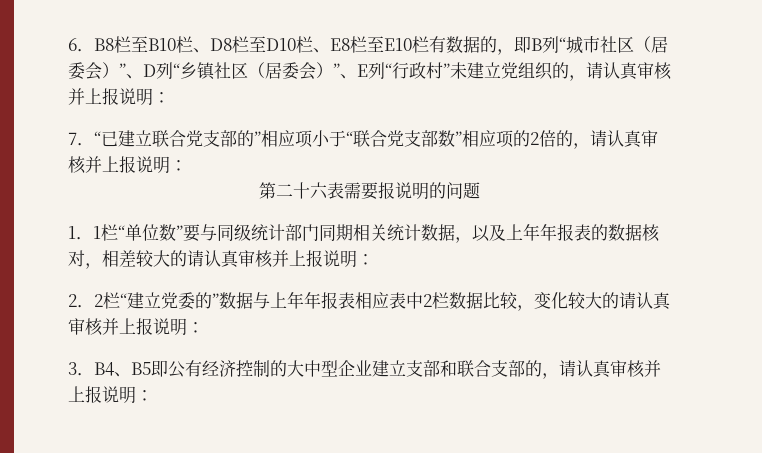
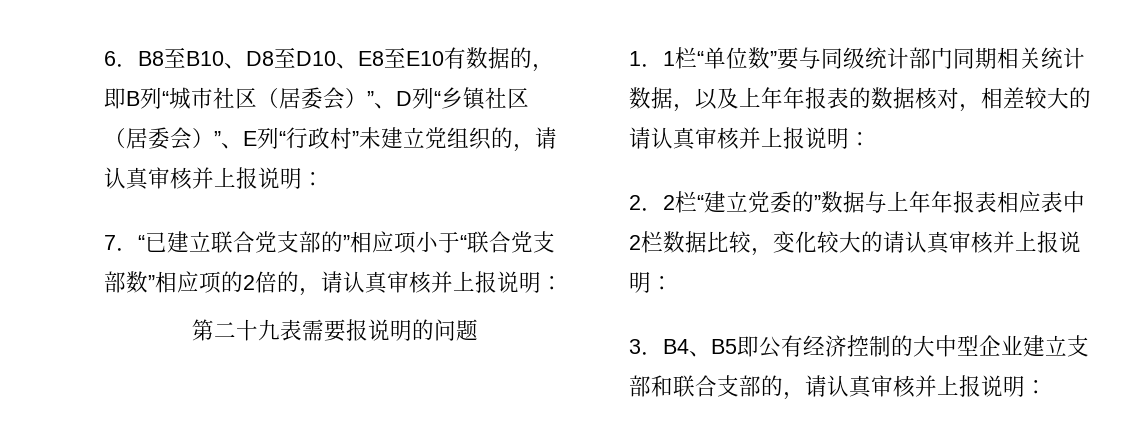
[114,36,429,53] 栏至B10栏、D8栏至D10栏、E8栏至E10栏 -> [164,47,444,69] 至B10、D8至D10、E8至E10
[310,182,328,199] 六 -> [258,319,280,341] 九

